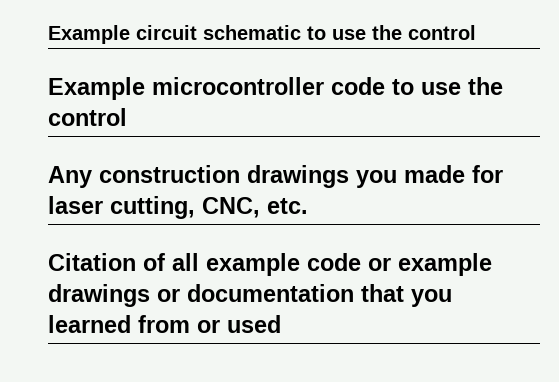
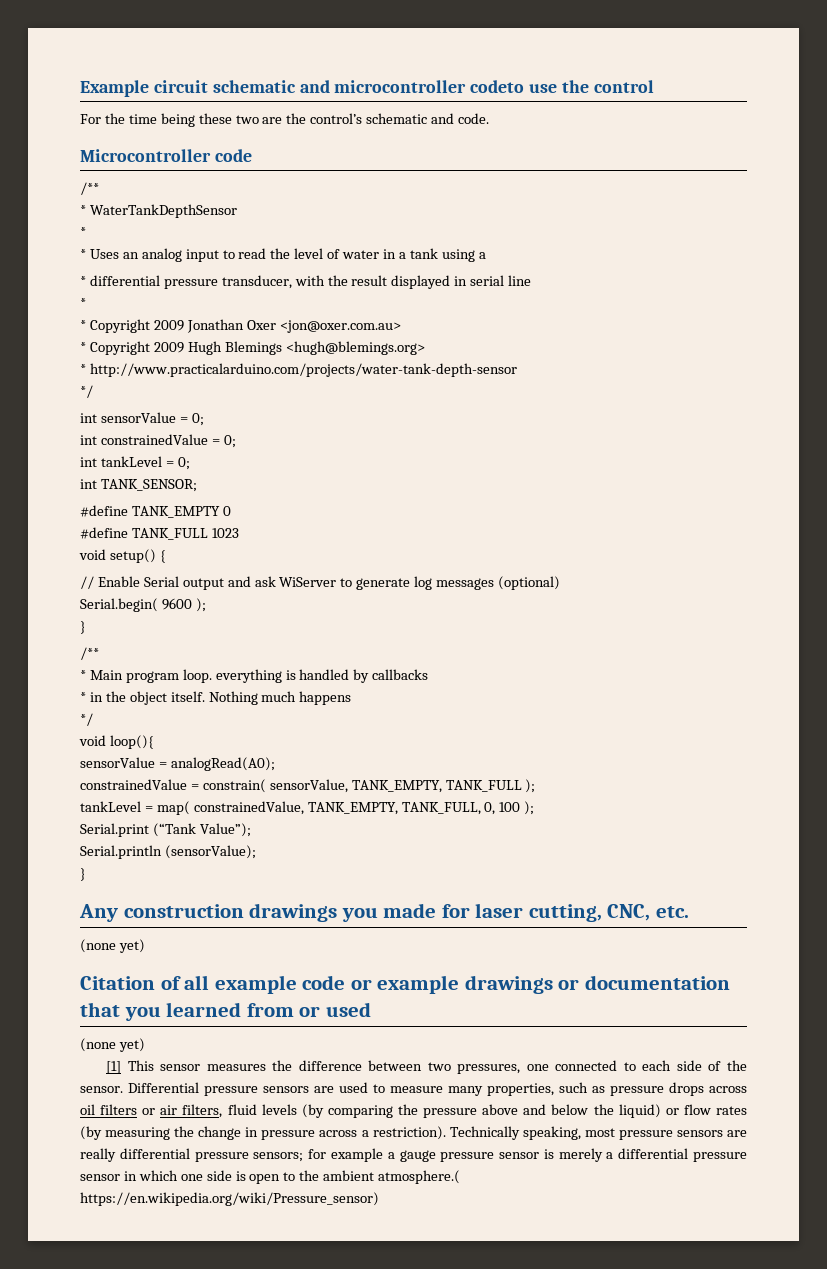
[307,25,476,40] [48,77,503,100] [48,108,127,126] to use the control // Example microcontroller code to use the control -> [299,80,654,93] [80,113,490,127] [80,149,252,162] [80,182,99,195] [80,204,237,218] [80,227,86,237] [80,248,486,262] [80,275,532,289] [80,298,86,308] [80,319,401,333] [80,341,425,355] [80,363,517,377] [80,385,93,398] [80,412,204,426] [80,434,236,448] [80,456,190,470] [80,479,197,492] [80,505,231,518] [80,527,239,540] [79,549,166,563] [80,576,561,590] [80,598,206,612] [80,621,86,634] [80,647,99,660] [80,669,429,683] [80,691,352,705] [80,713,93,726] [79,735,154,749] [80,757,275,771] [80,779,536,793] [80,801,535,815] [80,823,251,837] [80,845,256,859] [80,868,86,881] and microcontroller codeto use the control // For the time being these two are the control’s schematic and code. // Microcontroller code // /** // * WaterTankDepthSensor // * // * Uses an analog input to read the level of water in a tank using a // * differential pressure transducer, with the result displayed in serial line // * // * Copyright 2009 Jonathan Oxer <jon@oxer.com.au> // * Copyright 2009 Hugh Blemings <hugh@blemings.org> // * http://www.practicalarduino.com/projects/water-tank-depth-sensor // */ // int sensorValue = 0; // int constrainedValue = 0; // int tankLevel = 0; // int TANK_SENSOR; // #define TANK_EMPTY 0 // #define TANK_FULL 1023 // void setup() { // // Enable Serial output and ask WiServer to generate log messages (optional) // Serial.begin( 9600 ); // } // /** // * Main program loop. everything is handled by callbacks // * in the object itself. Nothing much happens // */ // void loop(){ // sensorValue = analogRead(A0); // constrainedValue = constrain( sensorValue, TANK_EMPTY, TANK_FULL ); // tankLevel = map( constrainedValue, TANK_EMPTY, TANK_FULL, 0, 100 ); // Serial.print (“Tank Value”); // Serial.println (sensorValue); // }
(308, 206) none -> [80,939,145,953] // (none yet)
(281, 324) none -> [80,1038,145,1052] [106,1060,748,1074] [80,1082,747,1096] [80,1104,747,1118] [80,1126,747,1140] [80,1148,748,1162] [80,1170,461,1184] [80,1192,379,1206] // (none yet) // [1] This sensor measures the difference between two pressures, one connected to each side of the sensor. Differential pressure sensors are used to measure many properties, such as pressure drops across oil filters or air filters, fluid levels (by comparing the pressure above and below the liquid) or flow rates (by measuring the change in pressure across a restriction). Technically speaking, most pressure sensors are really differential pressure sensors; for example a gauge pressure sensor is merely a differential pressure sensor in which one side is open to the ambient atmosphere.( https://en.wikipedia.org/wiki/Pressure_sensor)

